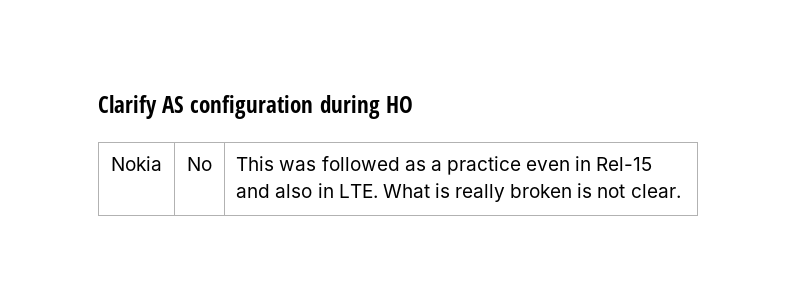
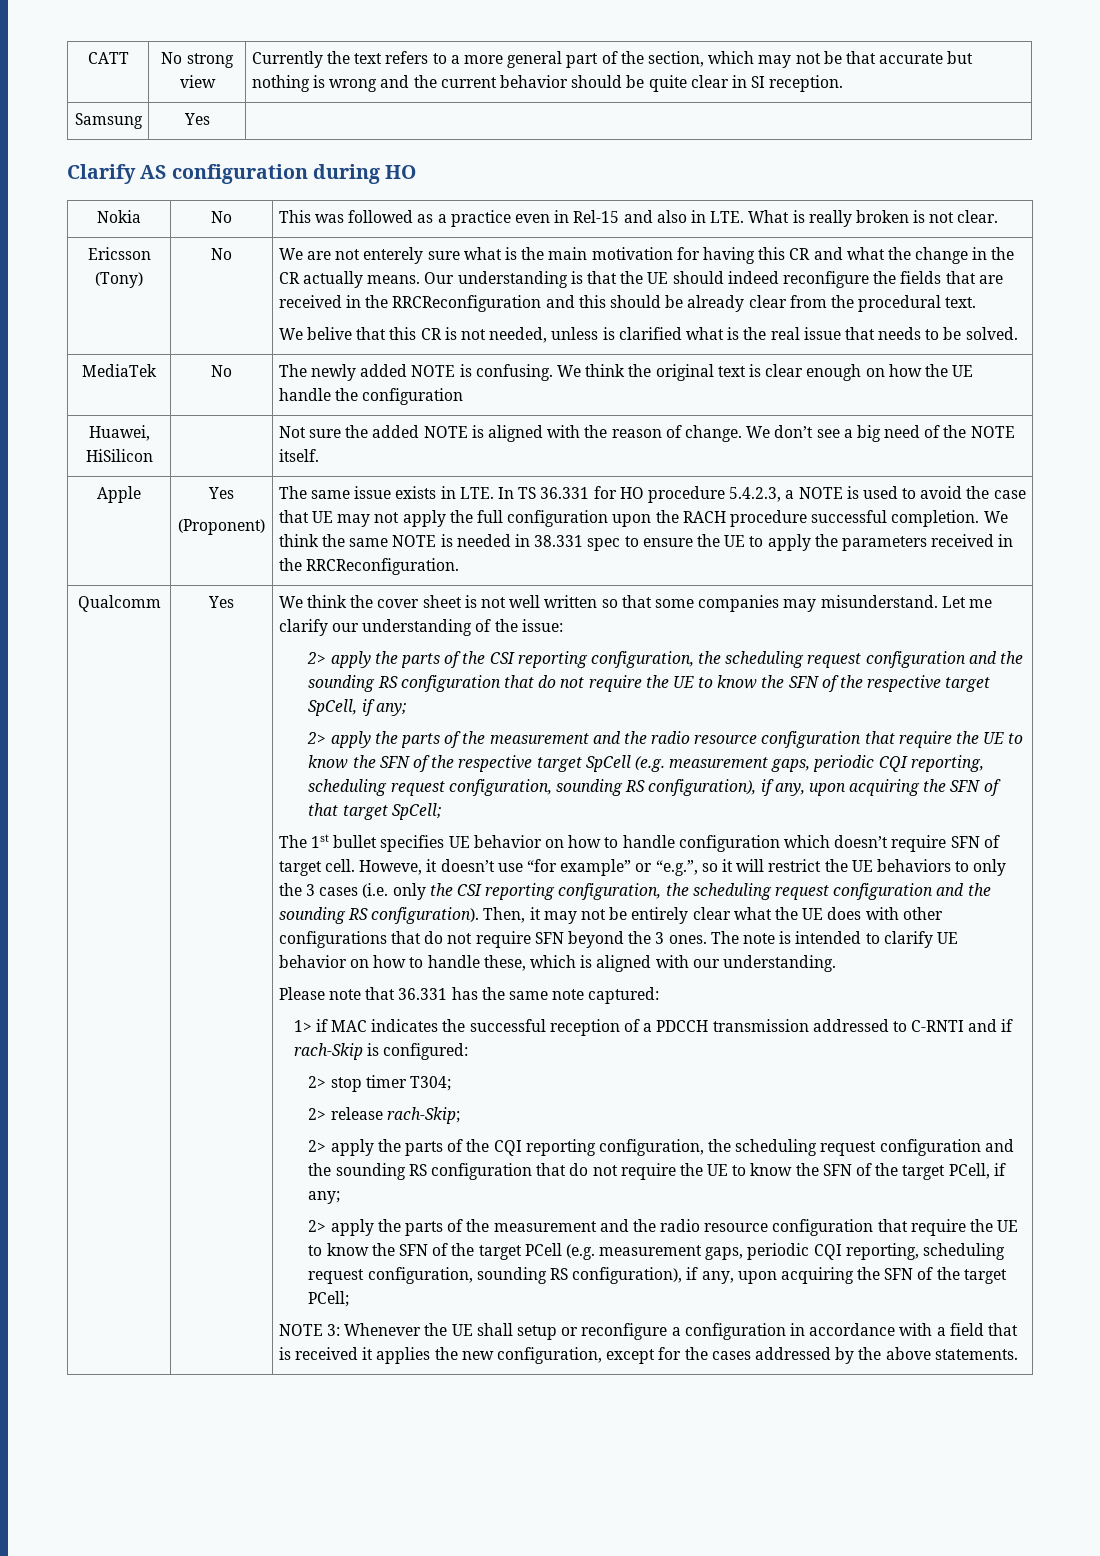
(98, 107) none -> [87,52,129,64] [161,52,234,68] [179,75,216,88] [251,51,974,68] [251,75,844,92] [74,113,143,129] [183,113,210,125] CATT | No strong view | Currently the text refers to a more general part of the section, which may not be that accurate but nothing is wrong and the current behavior should be quite clear in SI reception. // Samsung | Yes | //
(681, 191) none -> [87,247,151,260] [95,272,143,288] [211,248,232,260] [278,247,1015,264] [278,271,1003,288] [278,295,977,312] [278,327,1018,343] [82,364,157,377] [211,365,232,377] [278,364,974,381] [278,388,464,405] [88,425,150,441] [85,449,153,462] [278,425,1015,442] [278,449,319,462] [97,486,141,503] [208,487,234,499] [178,519,265,535] [278,486,1026,503] [278,510,1008,527] [278,534,1014,551] [278,558,460,575] [77,595,161,612] [208,596,234,608] [278,595,992,612] [278,619,563,636] [307,651,1024,668] [308,675,991,692] [308,699,406,716] [307,731,1024,748] [308,755,984,772] [308,779,1001,796] [308,803,441,820] [278,834,1000,852] [278,859,1007,876] [278,883,991,900] [278,907,943,924] [278,931,958,948] [278,955,836,972] [278,987,660,1004] [293,1019,1014,1036] [293,1043,469,1060] [308,1075,451,1092] [308,1107,460,1124] [308,1139,1014,1156] [308,1163,1006,1180] [308,1191,341,1204] [308,1219,1019,1236] [308,1243,1006,1260] [308,1267,1007,1284] [308,1291,350,1307] [278,1323,1018,1340] [278,1347,1018,1364] // Ericsson (Tony) | No | We are not enterely sure what is the main motivation for having this CR and what the change in the CR actually means. Our understanding is that the UE should indeed reconfigure the fields that are received in the RRCReconfiguration and this should be already clear from the procedural text. // We belive that this CR is not needed, unless is clarified what is the real issue that needs to be solved. // MediaTek | No | The newly added NOTE is confusing. We think the original text is clear enough on how the UE handle the configuration // Huawei, HiSilicon | | Not sure the added NOTE is aligned with the reason of change. We don’t see a big need of the NOTE itself. // Apple | Yes // (Proponent) | The same issue exists in LTE. In TS 36.331 for HO procedure 5.4.2.3, a NOTE is used to avoid the case that UE may not apply the full configuration upon the RACH procedure successful completion. We think the same NOTE is needed in 38.331 spec to ensure the UE to apply the parameters received in the RRCReconfiguration. // Qualcomm | Yes | We think the cover sheet is not well written so that some companies may misunderstand. Let me clarify our understanding of the issue: // 2> apply the parts of the CSI reporting configuration, the scheduling request configuration and the sounding RS configuration that do not require the UE to know the SFN of the respective target SpCell, if any; // 2> apply the parts of the measurement and the radio resource configuration that require the UE to know the SFN of the respective target SpCell (e.g. measurement gaps, periodic CQI reporting, scheduling request configuration, sounding RS configuration), if any, upon acquiring the SFN of that target SpCell; // The 1st bullet specifies UE behavior on how to handle configuration which doesn’t require SFN of target cell. Howeve, it doesn’t use “for example” or “e.g.”, so it will restrict the UE behaviors to only the 3 cases (i.e. only the CSI reporting configuration, the scheduling request configuration and the sounding RS configuration). Then, it may not be entirely clear what the UE does with other configurations that do not require SFN beyond the 3 ones. The note is intended to clarify UE behavior on how to handle these, which is aligned with our understanding. // Please note that 36.331 has the same note captured: // 1> if MAC indicates the successful reception of a PDCCH transmission addressed to C-RNTI and if rach-Skip is configured: // 2> stop timer T304; // 2> release rach-Skip; // 2> apply the parts of the CQI reporting configuration, the scheduling request configuration and the sounding RS configuration that do not require the UE to know the SFN of the target PCell, if any; // 2> apply the parts of the measurement and the radio resource configuration that require the UE to know the SFN of the target PCell (e.g. measurement gaps, periodic CQI reporting, scheduling request configuration, sounding RS configuration), if any, upon acquiring the SFN of the target PCell; // NOTE 3: Whenever the UE shall setup or reconfigure a configuration in accordance with a field that is received it applies the new configuration, except for the cases addressed by the above statements.

